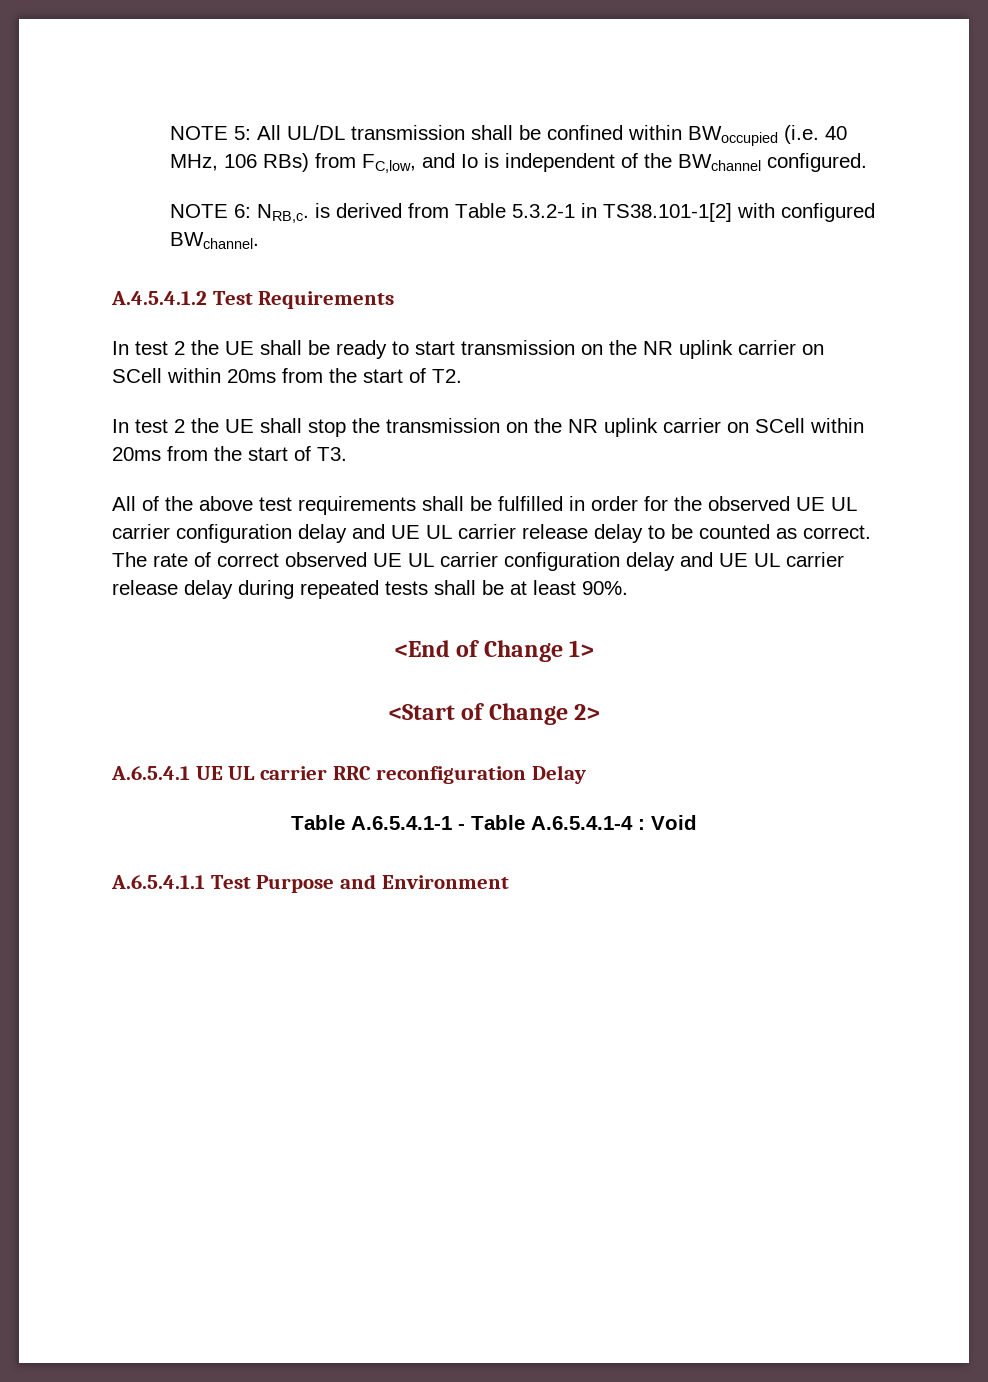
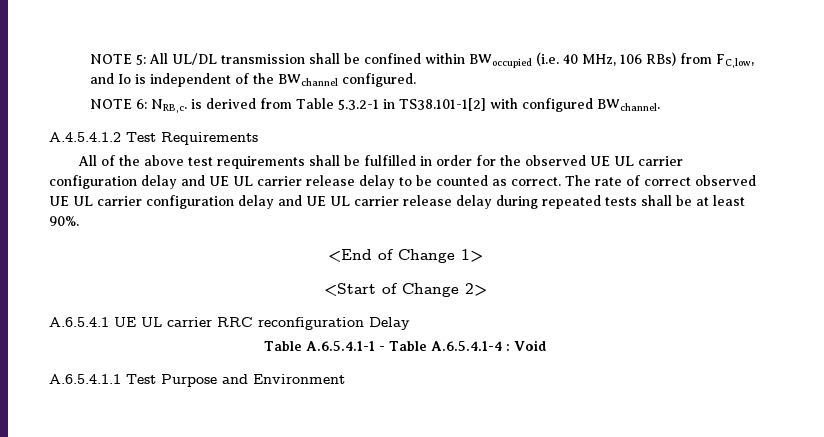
[112,340,824,359] [112,368,462,383] [112,418,864,437] [112,446,347,461] // In test 2 the UE shall be ready to start transmission on the NR uplink carrier on SCell within 20ms from the start of T2. // In test 2 the UE shall stop the transmission on the NR uplink carrier on SCell within 20ms from the start of T3. -> (258, 138) none

